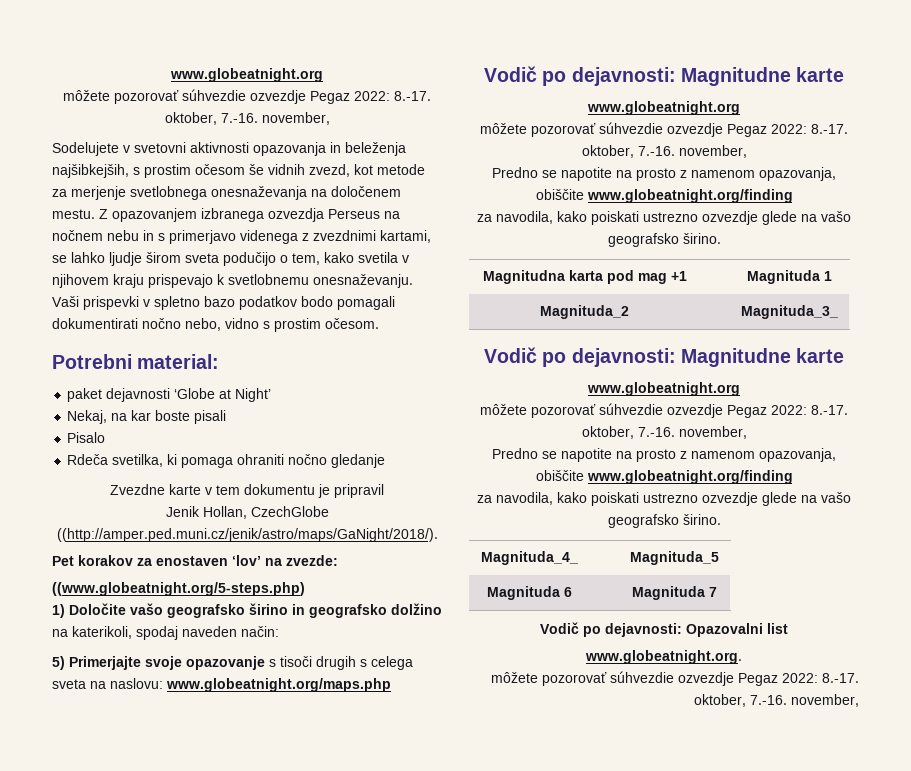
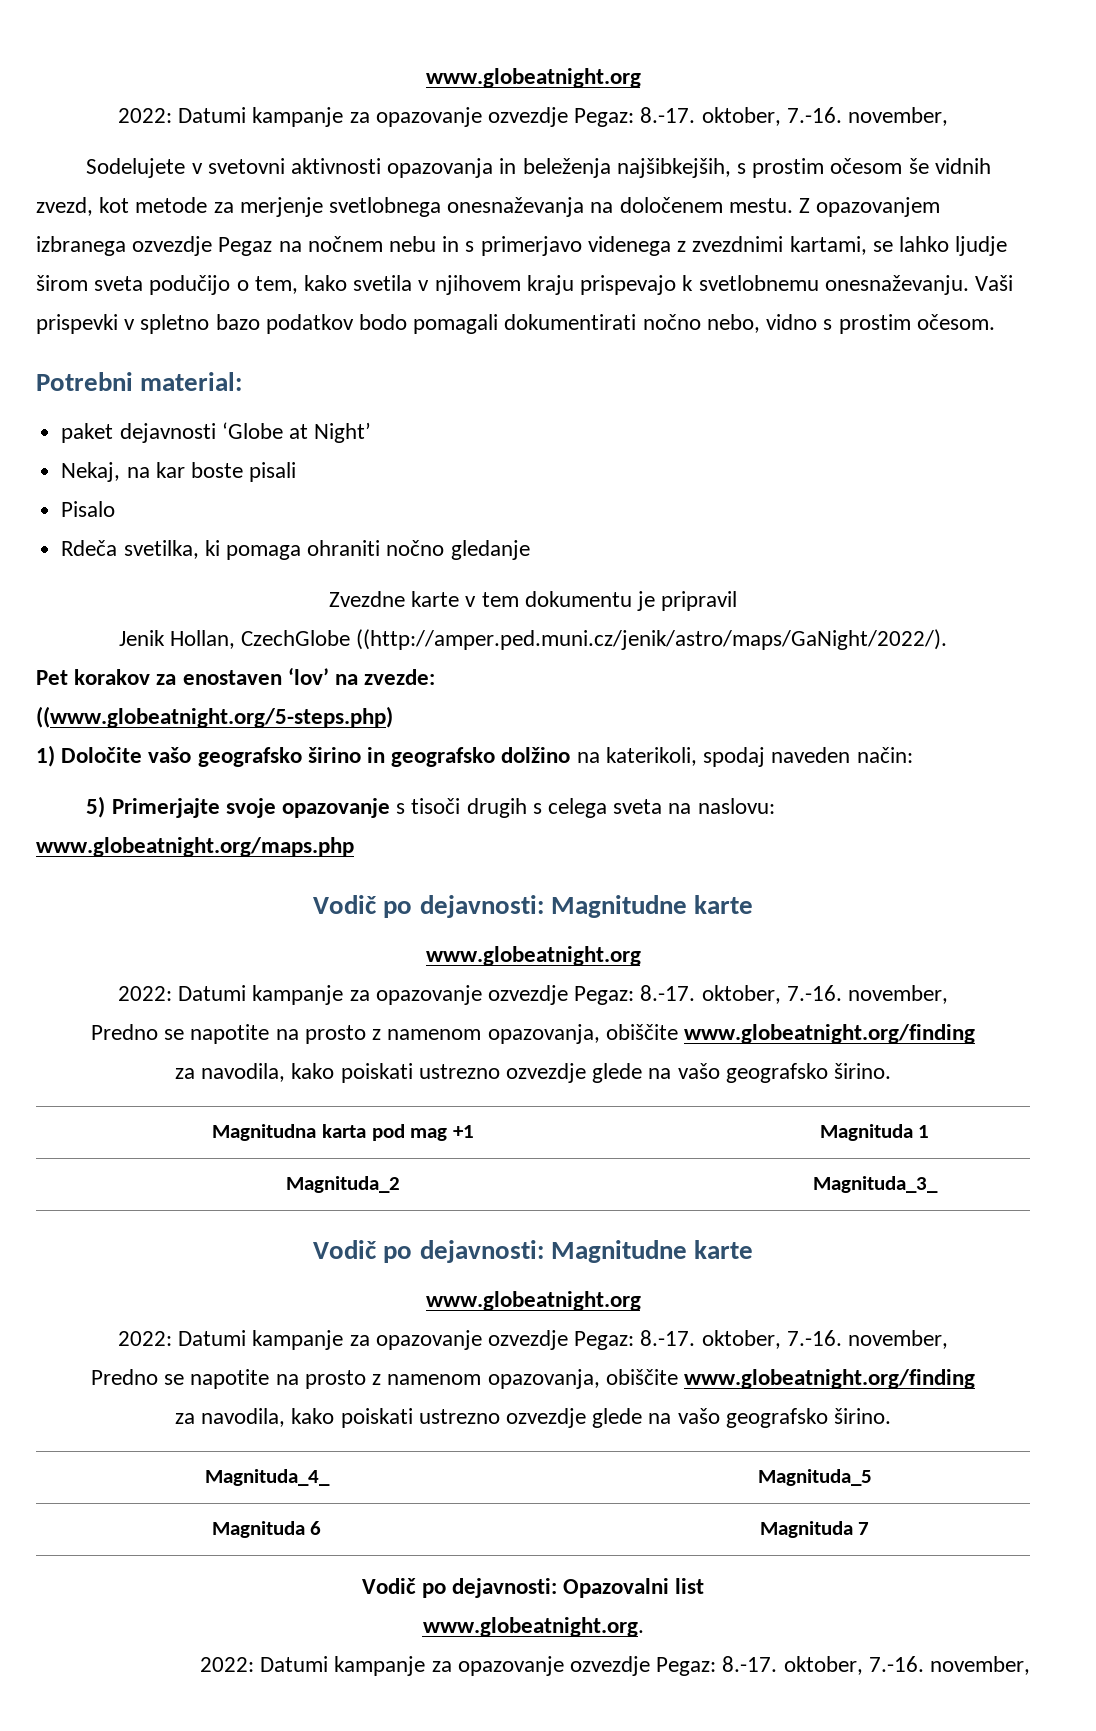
[170,68,323,82] [63,89,390,104] www.globeatnight.org // môžete pozorovať súhvezdie ozvezdje Pegaz 2022: -> [425,68,641,88] [117,107,635,127] www.globeatnight.org // 2022: Datumi kampanje za opazovanje ozvezdje Pegaz:
[268,208,380,222] ozvezdja Perseus -> [132,236,273,256] ozvezdje Pegaz
[56,528,438,542] ((http://amper.ped.muni.cz/jenik/astro/maps/GaNight/2018/). -> [356,629,948,650] ((http://amper.ped.muni.cz/jenik/astro/maps/GaNight/2022/).
[480,122,807,137] môžete pozorovať súhvezdie ozvezdje Pegaz 2022: -> [117,985,635,1005] 2022: Datumi kampanje za opazovanje ozvezdje Pegaz:
[480,403,807,418] môžete pozorovať súhvezdie ozvezdje Pegaz 2022: -> [117,1330,635,1350] 2022: Datumi kampanje za opazovanje ozvezdje Pegaz:
[491,671,818,686] môžete pozorovať súhvezdie ozvezdje Pegaz 2022: -> [199,1656,717,1676] 2022: Datumi kampanje za opazovanje ozvezdje Pegaz:

